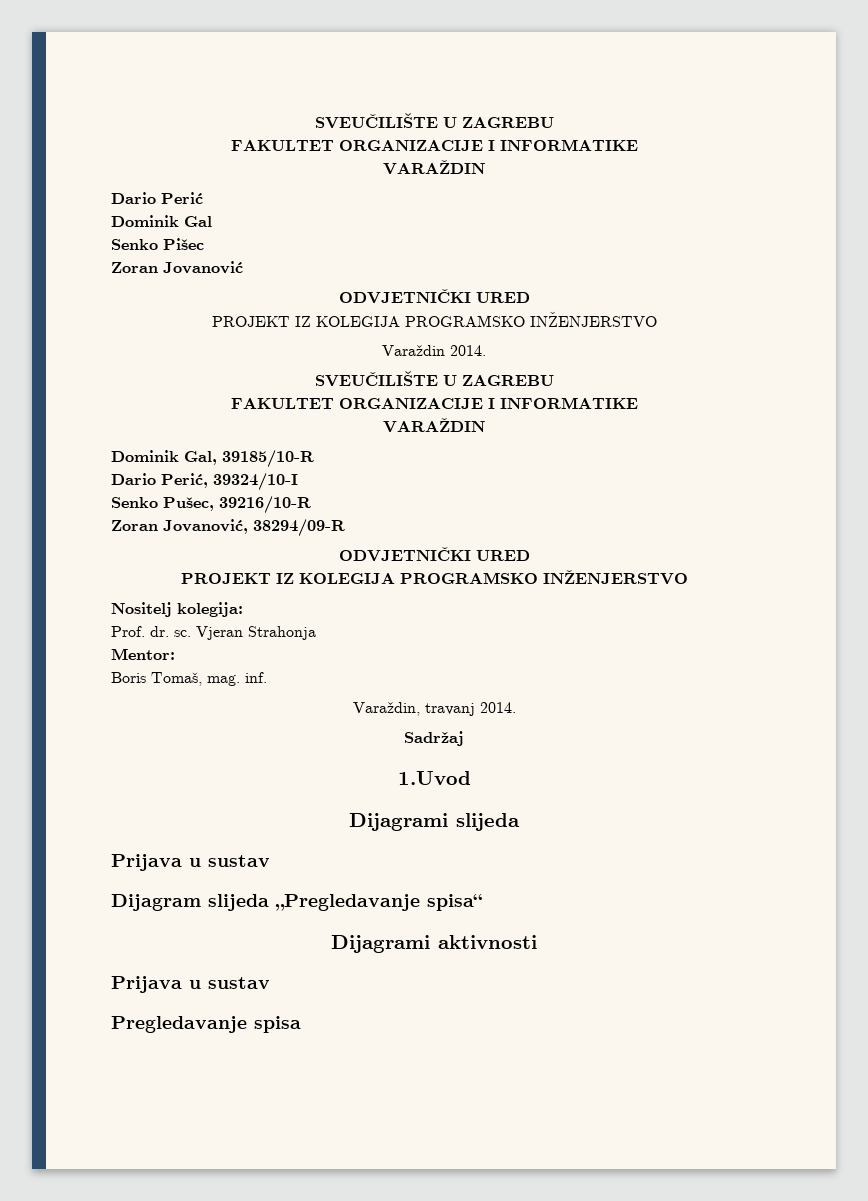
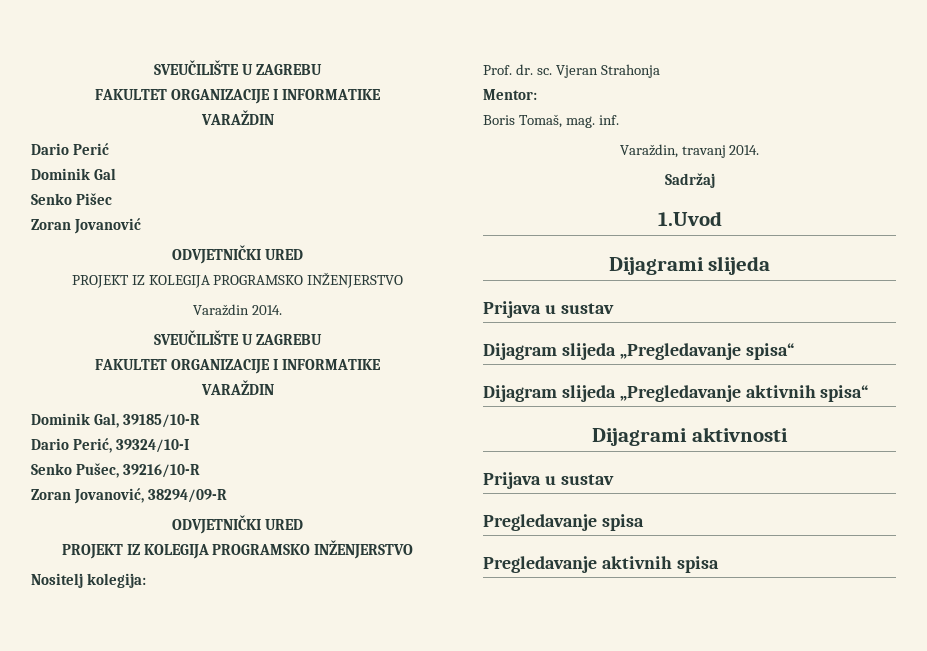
(482, 902) none -> [483,385,869,402] // Dijagram slijeda „Pregledavanje aktivnih spisa“
(301, 1024) none -> [483,556,719,573] // Pregledavanje aktivnih spisa

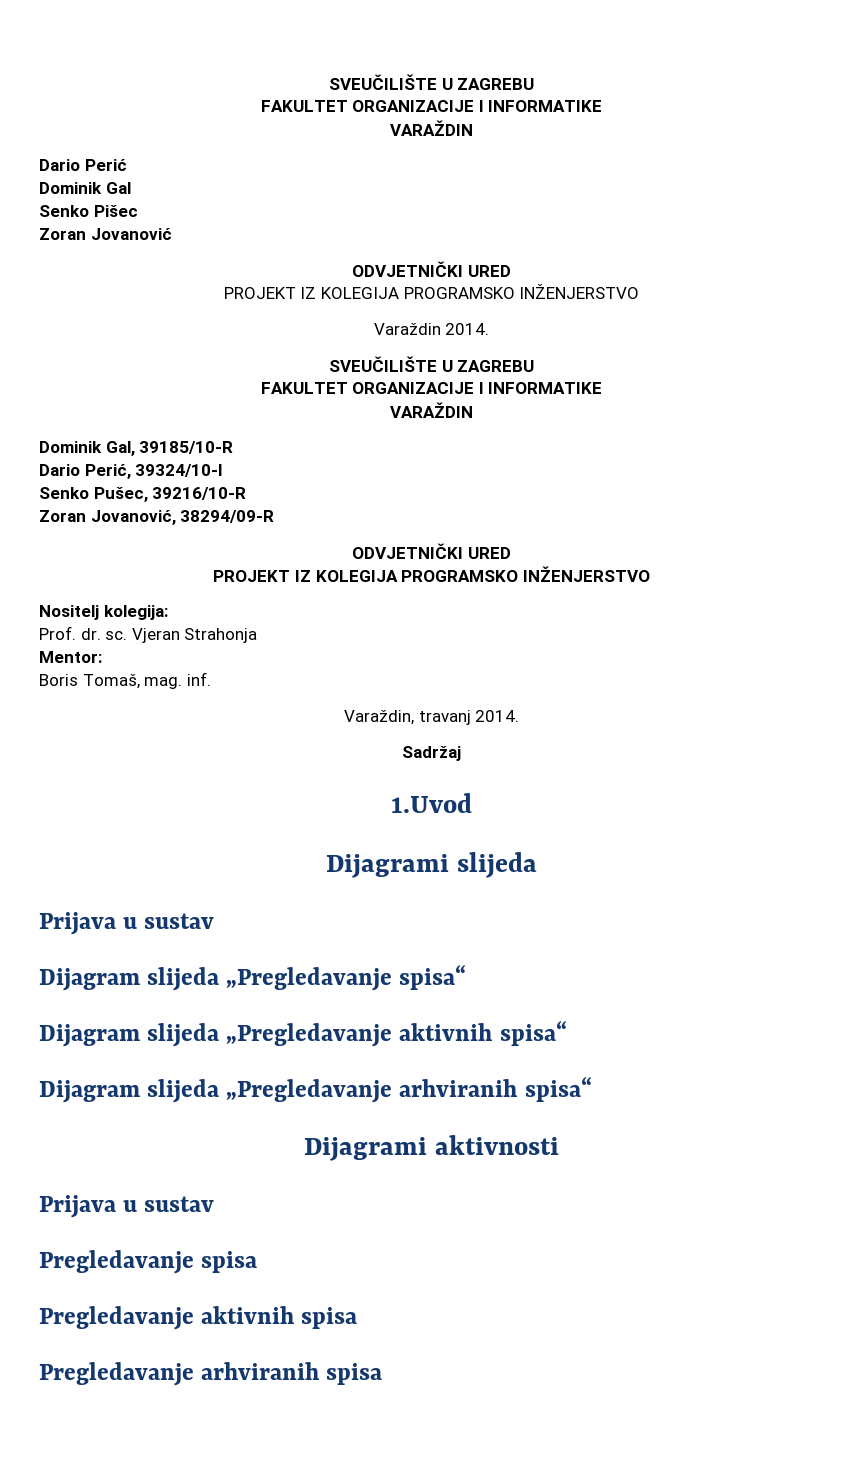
(869, 393) none -> [39,1077,592,1103] // Dijagram slijeda „Pregledavanje arhviranih spisa“
(719, 564) none -> [39,1362,383,1386] // Pregledavanje arhviranih spisa

